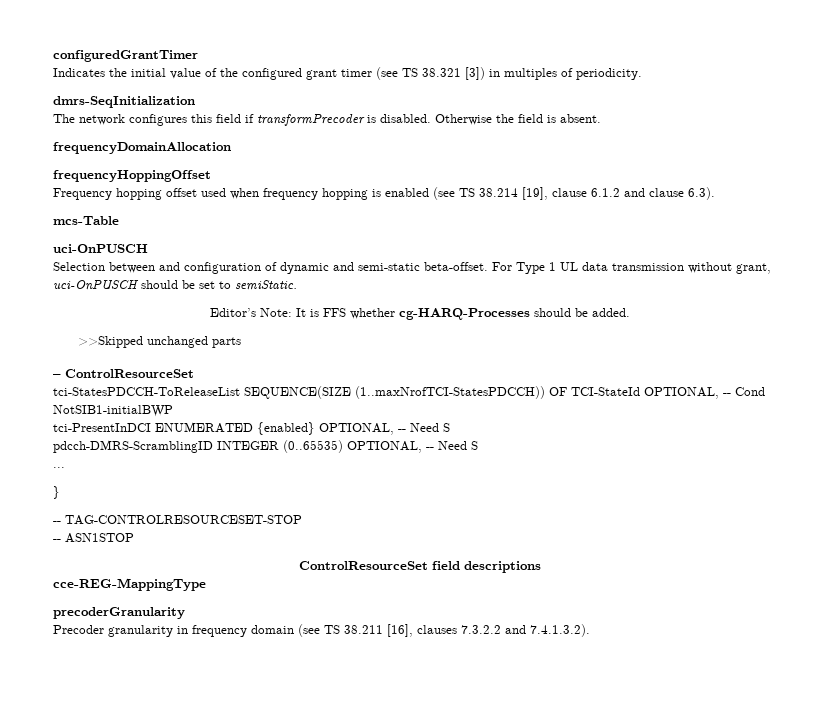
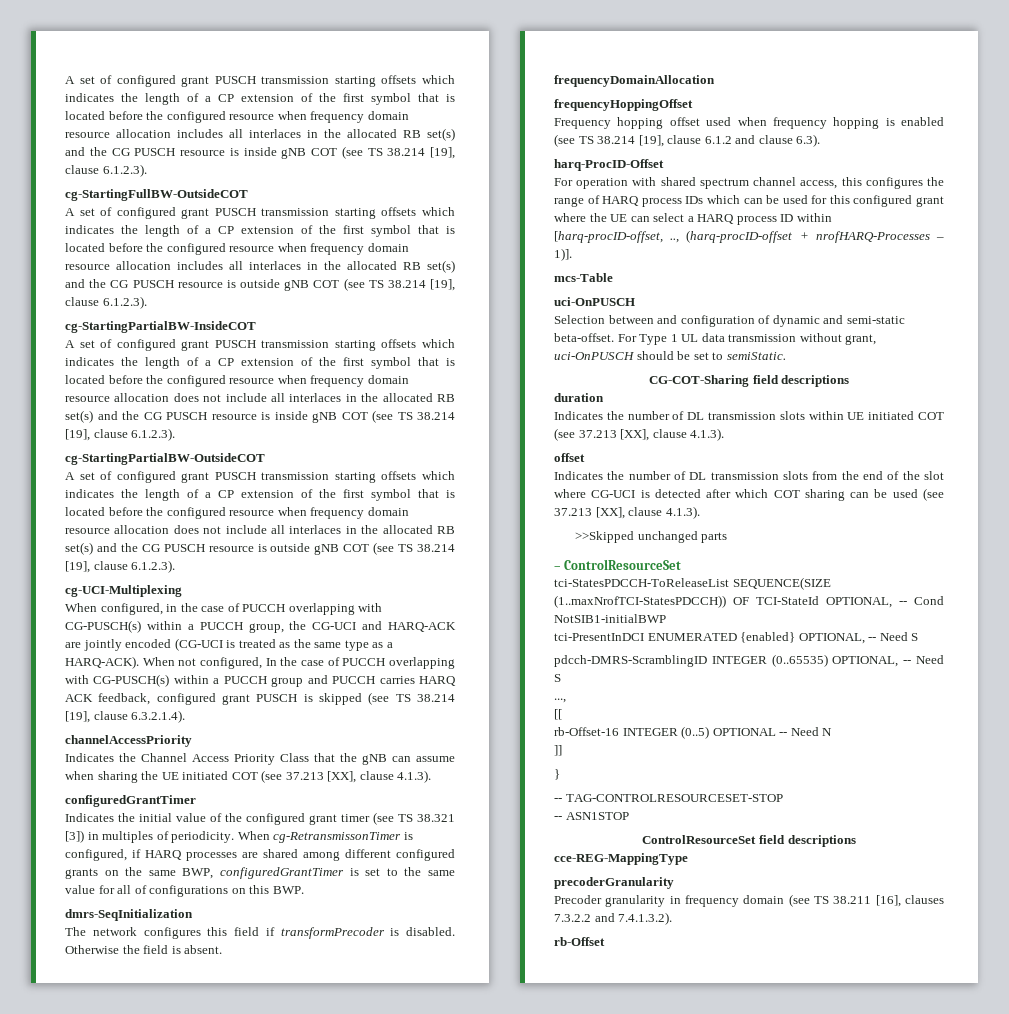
(53, 56) none -> [65,75,455,87] [65,93,455,105] [65,111,409,123] [65,128,455,141] [65,146,455,159] [65,164,147,177] [65,189,248,201] [65,207,455,219] [65,225,455,237] [65,243,409,255] [65,260,455,273] [65,278,456,291] [65,296,147,309] [65,321,256,333] [65,339,455,351] [65,357,455,369] [65,375,409,387] [65,393,455,402] [65,410,455,423] [65,428,176,441] [65,453,265,465] [65,471,455,483] [65,489,455,501] [65,507,409,519] [65,525,455,534] [65,542,456,555] [65,560,176,573] [65,585,182,597] [65,603,383,615] [65,620,456,633] [65,638,393,651] [65,656,455,669] [65,674,457,687] [65,692,455,705] [65,710,186,723] [65,735,192,747] [65,753,455,765] [65,770,432,783] A set of configured grant PUSCH transmission starting offsets which indicates the length of a CP extension of the first symbol that is located before the configured resource when frequency domain resource allocation includes all interlaces in the allocated RB set(s) and the CG PUSCH resource is inside gNB COT (see TS 38.214 [19], clause 6.1.2.3). // cg-StartingFullBW-OutsideCOT // A set of configured grant PUSCH transmission starting offsets which indicates the length of a CP extension of the first symbol that is located before the configured resource when frequency domain resource allocation includes all interlaces in the allocated RB set(s) and the CG PUSCH resource is outside gNB COT (see TS 38.214 [19], clause 6.1.2.3). // cg-StartingPartialBW-InsideCOT // A set of configured grant PUSCH transmission starting offsets which indicates the length of a CP extension of the first symbol that is located before the configured resource when frequency domain resource allocation does not include all interlaces in the allocated RB set(s) and the CG PUSCH resource is inside gNB COT (see TS 38.214 [19], clause 6.1.2.3). // cg-StartingPartialBW-OutsideCOT // A set of configured grant PUSCH transmission starting offsets which indicates the length of a CP extension of the first symbol that is located before the configured resource when frequency domain resource allocation does not include all interlaces in the allocated RB set(s) and the CG PUSCH resource is outside gNB COT (see TS 38.214 [19], clause 6.1.2.3). // cg-UCI-Multiplexing // When configured, in the case of PUCCH overlapping with CG-PUSCH(s) within a PUCCH group, the CG-UCI and HARQ-ACK are jointly encoded (CG-UCI is treated as the same type as a HARQ-ACK). When not configured, In the case of PUCCH overlapping with CG-PUSCH(s) within a PUCCH group and PUCCH carries HARQ ACK feedback, configured grant PUSCH is skipped (see TS 38.214 [19], clause 6.3.2.1.4). // channelAccessPriority // Indicates the Channel Access Priority Class that the gNB can assume when sharing the UE initiated COT (see 37.213 [XX], clause 4.1.3). //
(642, 74) none -> [237,831,413,843] [65,849,455,861] [65,867,456,879] [65,885,304,897] When cg-RetransmissonTimer is configured, if HARQ processes are shared among different configured grants on the same BWP, configuredGrantTimer is set to the same value for all of configurations on this BWP.
(715, 193) none -> [554,159,664,171] [554,177,944,189] [554,195,944,207] [554,213,832,225] [554,230,944,243] [554,248,572,261] // harq-ProcID-Offset // For operation with shared spectrum channel access, this configures the range of HARQ process IDs which can be used for this configured grant where the UE can select a HARQ process ID within [harq-procID-offset, .., (harq-procID-offset + nrofHARQ-Processes – 1)].
[209,308,630,320] Editor’s Note: It is FFS whether cg-HARQ-Processes should be added. -> [648,375,850,387] [554,393,604,402] [554,411,944,420] [554,428,725,441] [554,453,585,462] [554,471,944,480] [554,488,944,501] [554,506,700,519] CG-COT-Sharing field descriptions // duration // Indicates the number of DL transmission slots within UE initiated COT (see 37.213 [XX], clause 4.1.3). // offset // Indicates the number of DL transmission slots from the end of the slot where CG-UCI is detected after which COT sharing can be used (see 37.213 [XX], clause 4.1.3).
[53,467,65,468] ... -> [554,698,566,703] [554,709,562,720] [554,726,833,739] [554,745,562,756] ..., // [[ // rb-Offset-16 INTEGER (0..5) OPTIONAL -- Need N // ]]
(590, 630) none -> [554,937,605,946] // rb-Offset

